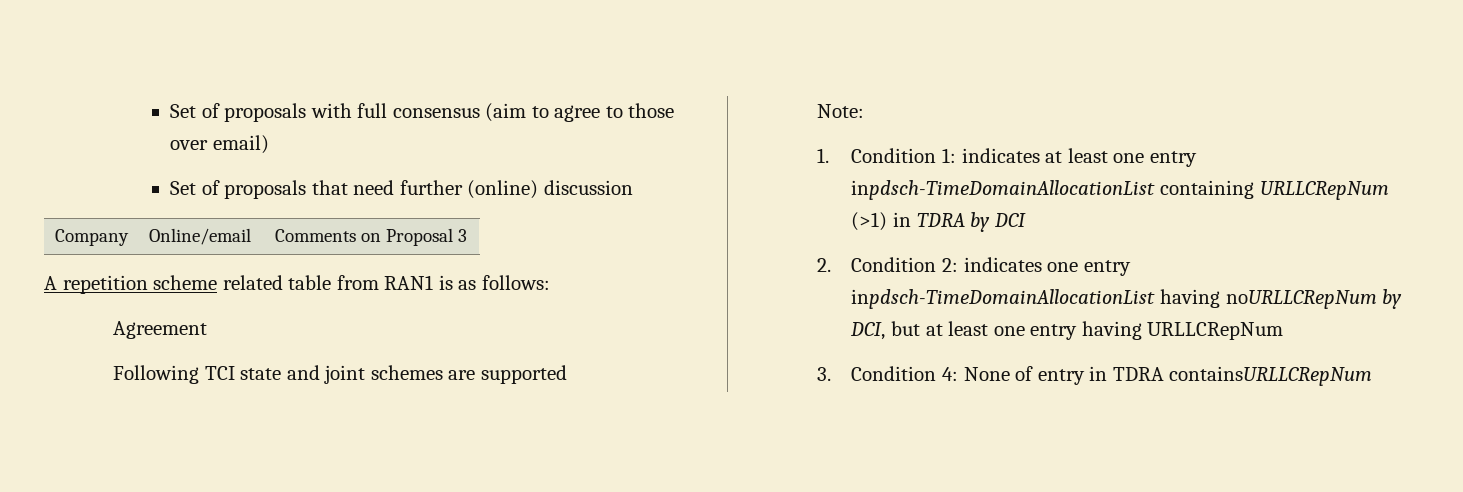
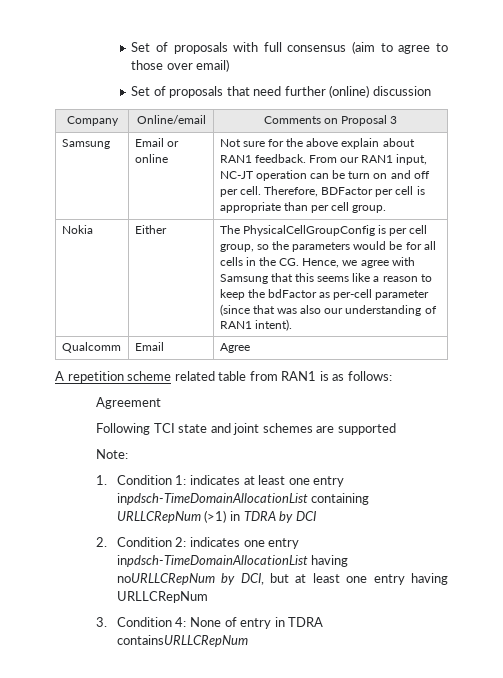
(467, 235) none -> [61,139,110,149] [134,138,180,147] [134,154,168,163] [219,138,415,149] [219,154,428,165] [219,170,430,181] [219,186,425,197] [219,202,387,213] [61,225,93,234] [134,225,167,234] [219,225,428,236] [219,241,436,252] [219,257,415,268] [219,273,432,284] [219,289,430,300] [219,304,437,316] [219,319,293,331] [61,342,121,353] [134,342,164,351] [219,343,250,353] // Samsung | Email or online | Not sure for the above explain about RAN1 feedback. From our RAN1 input, NC-JT operation can be turn on and off per cell. Therefore, BDFactor per cell is appropriate than per cell group. // Nokia | Either | The PhysicalCellGroupConfig is per cell group, so the parameters would be for all cells in the CG. Hence, we agree with Samsung that this seems like a reason to keep the bdFactor as per-cell parameter (since that was also our understanding of RAN1 intent). // Qualcomm | Email | Agree

